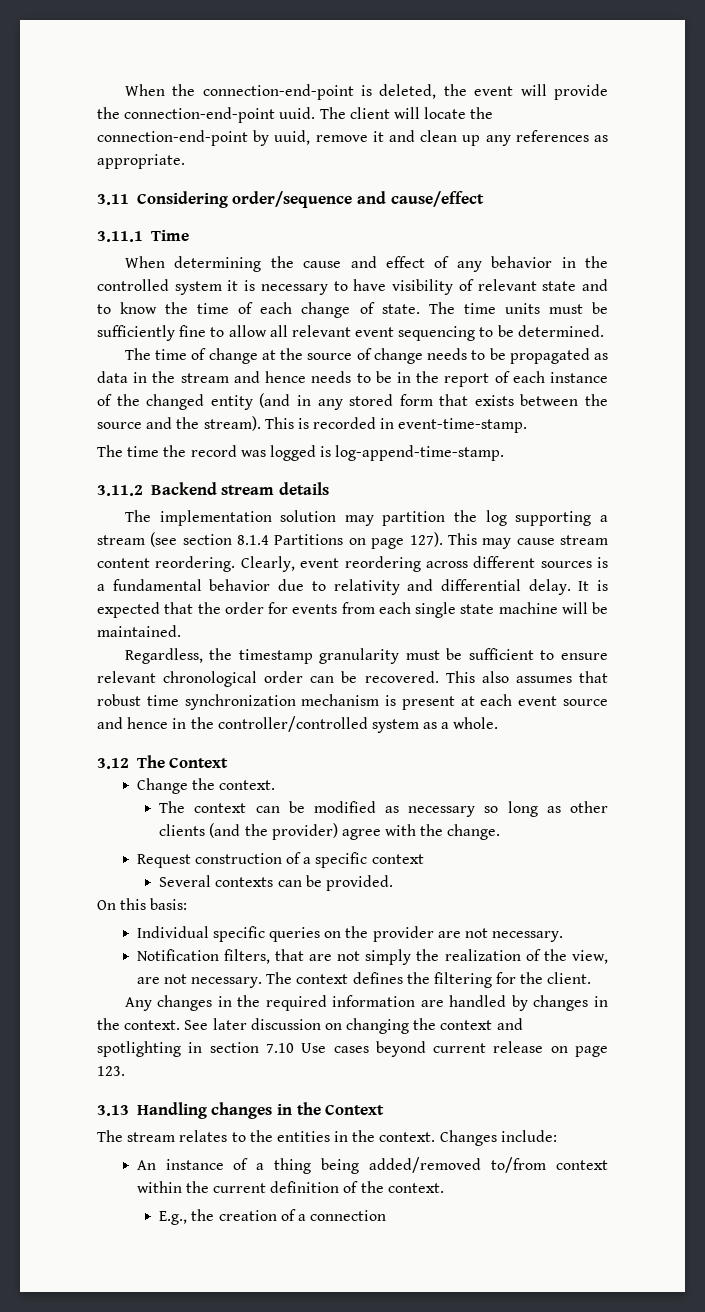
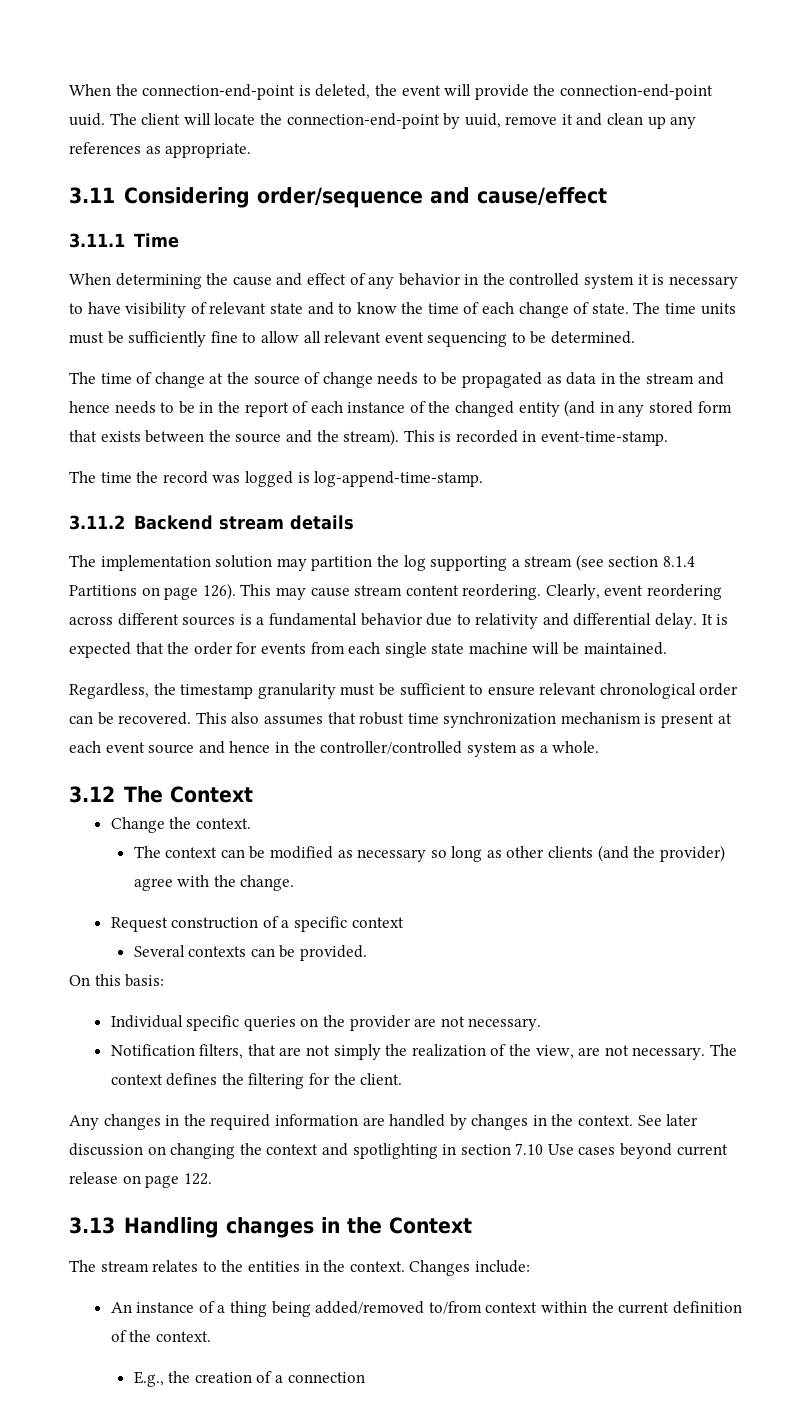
[409,532,443,547] 127). -> [202,583,236,600] 126).
[97,1066,125,1076] 123. -> [183,1173,212,1185] 122.

